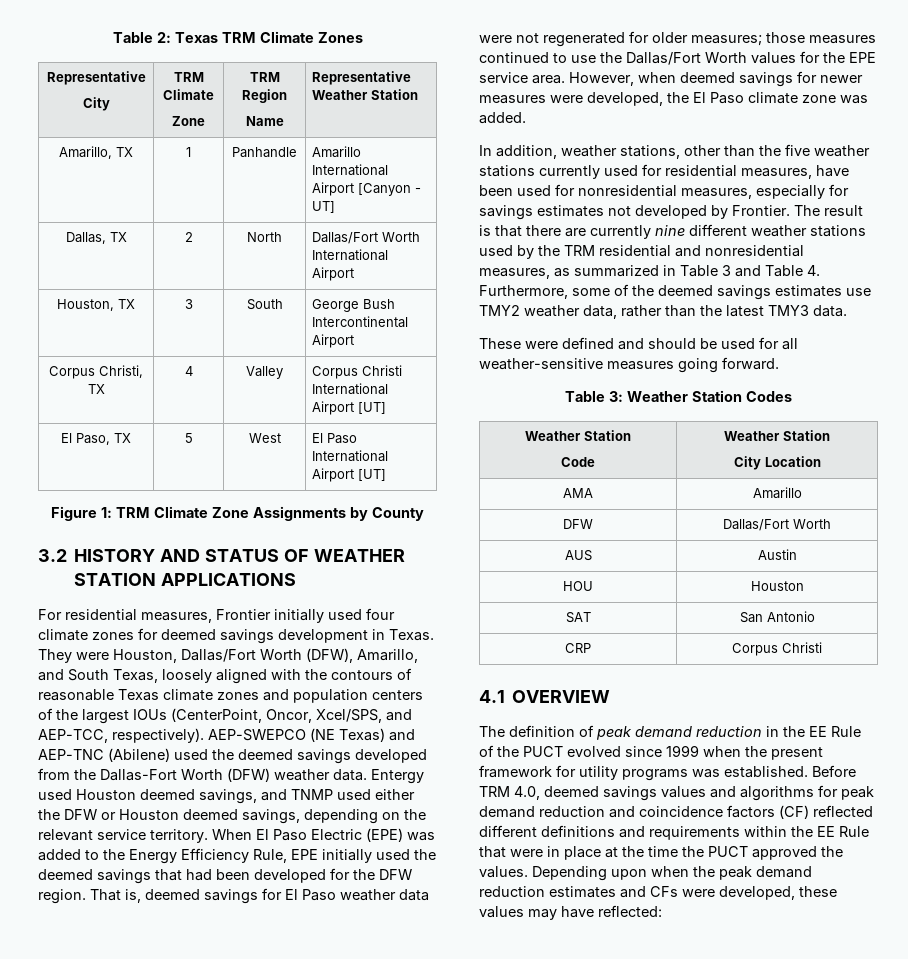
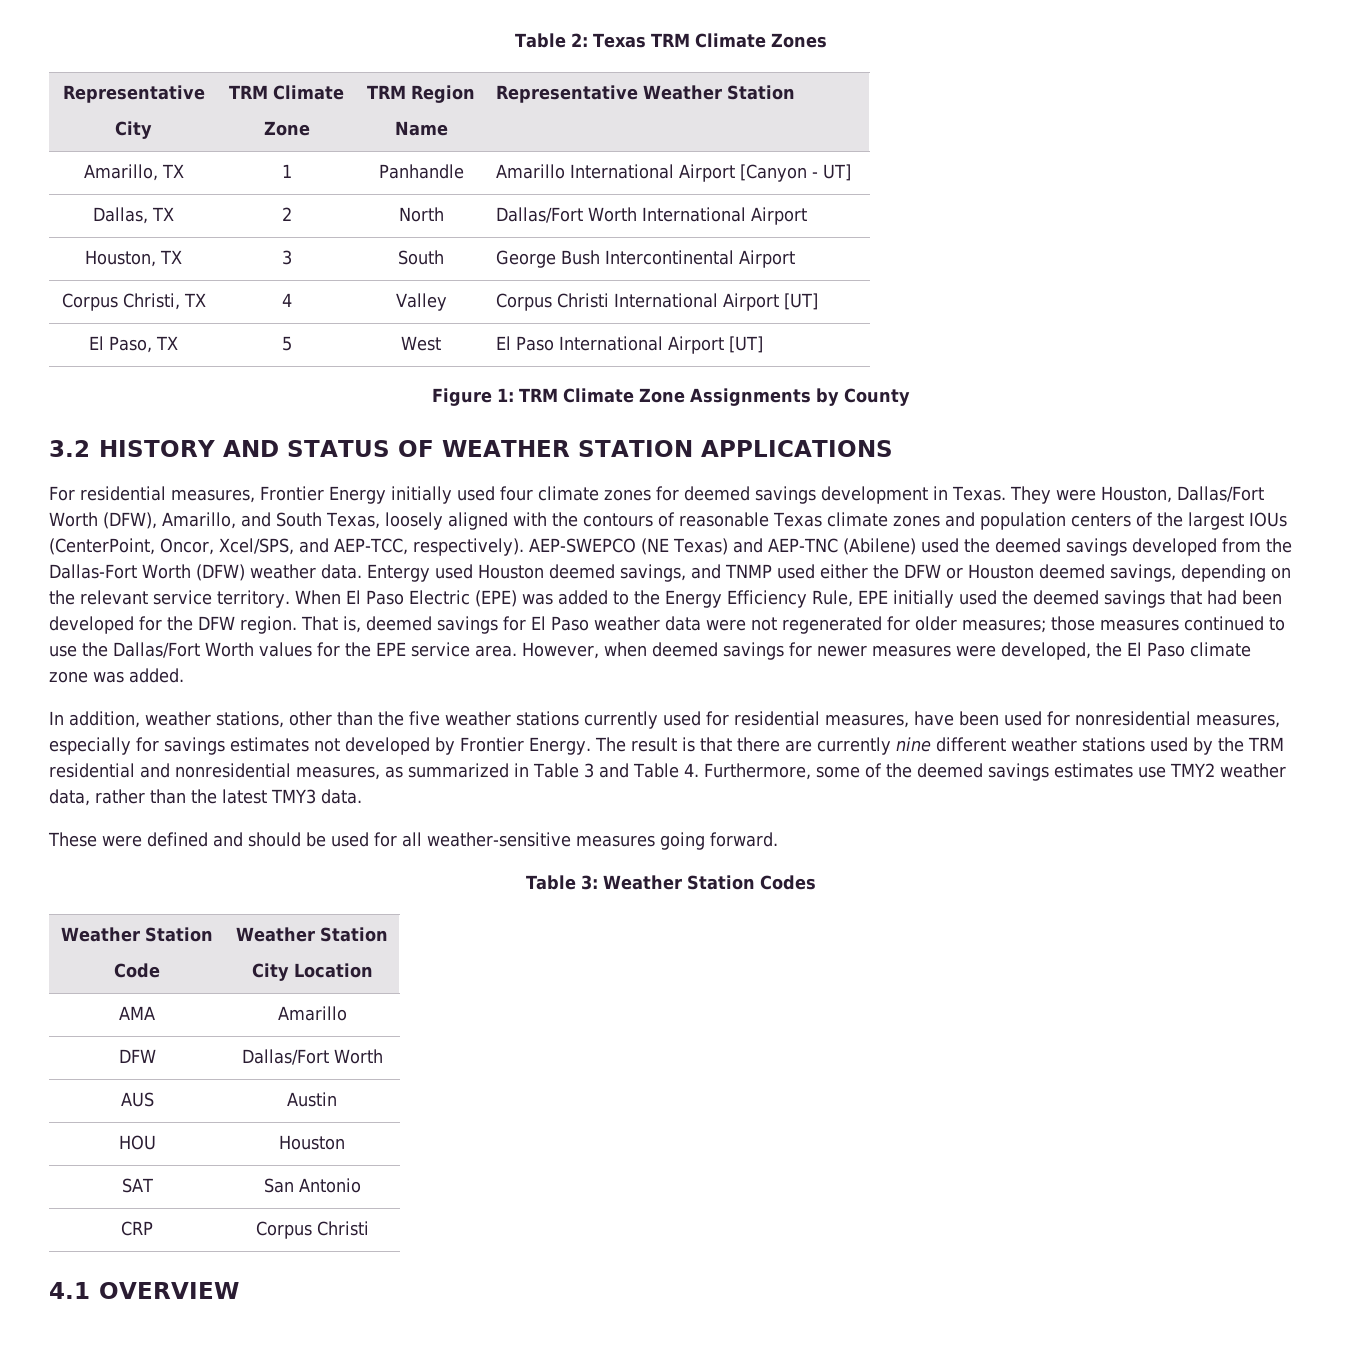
(271, 614) none -> [328,486,386,504] Energy
[732,205,790,216] Frontier. -> [460,737,591,755] Frontier Energy.
[479,725,861,740] [479,745,823,760] [479,765,856,781] [479,785,874,801] [479,805,873,819] [479,825,869,840] [479,846,843,860] [479,866,812,881] [479,886,837,900] [479,905,662,920] // The definition of peak demand reduction in the EE Rule of the PUCT evolved since 1999 when the present framework for utility programs was established. Before TRM 4.0, deemed savings values and algorithms for peak demand reduction and coincidence factors (CF) reflected different definitions and requirements within the EE Rule that were in place at the time the PUCT approved the values. Depending upon when the peak demand reduction estimates and CFs were developed, these values may have reflected: -> (239, 1290) none

